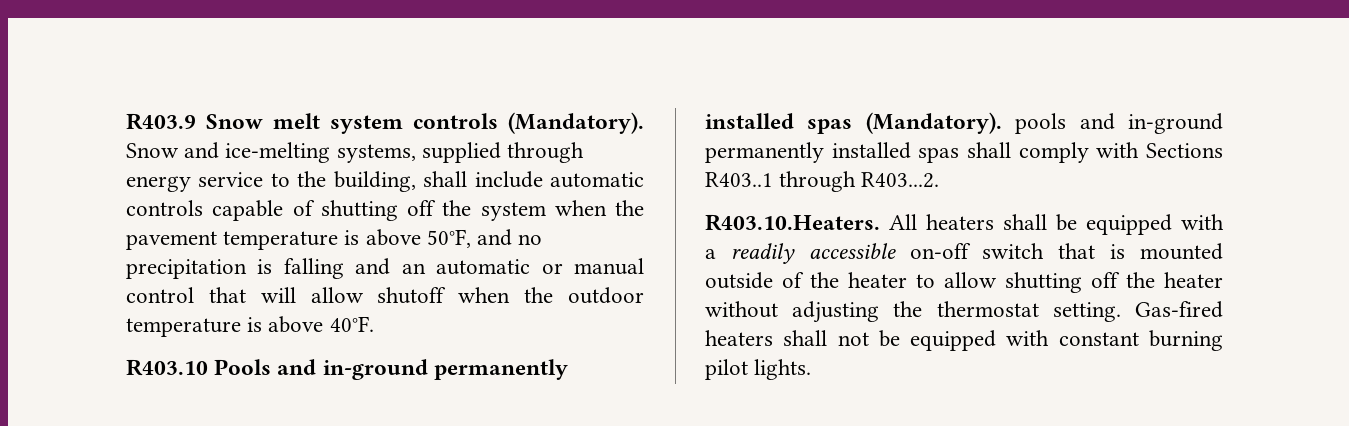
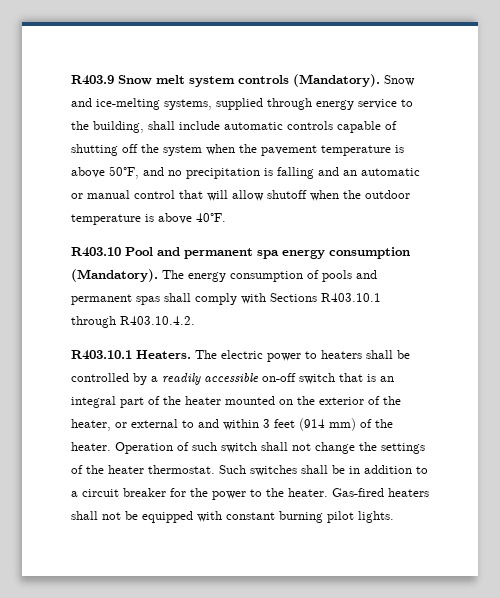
[214,359,568,380] [705,112,1223,134] [705,142,911,163] Pools and in-ground permanently installed spas (Mandatory). pools and in-ground permanently installed -> [125,247,410,259] [71,269,377,282] [71,294,132,305] Pool and permanent spa energy consumption (Mandatory). The energy consumption of pools and permanent
[705,171,940,192] [705,214,917,231] R403..1 through R403...2. // R403.10.Heaters. All -> [321,293,381,302] [71,316,195,328] [71,350,317,362] R403.10.1 through R403.10.4.2. // R403.10.1 Heaters. The electric power to
[1086,214,1224,235] equipped with -> [71,373,147,385] controlled by
[1140,243,1223,260] [705,272,1223,293] [705,301,1121,323] mounted outside of the heater to allow shutting off the heater without adjusting the thermostat setting. -> [380,376,394,382] [71,396,401,408] [71,418,393,431] [71,442,425,454] [71,465,428,476] [71,488,328,500] an integral part of the heater mounted on the exterior of the heater, or external to and within 3 feet (914 mm) of the heater. Operation of such switch shall not change the settings of the heater thermostat. Such switches shall be in addition to a circuit breaker for the power to the heater.

